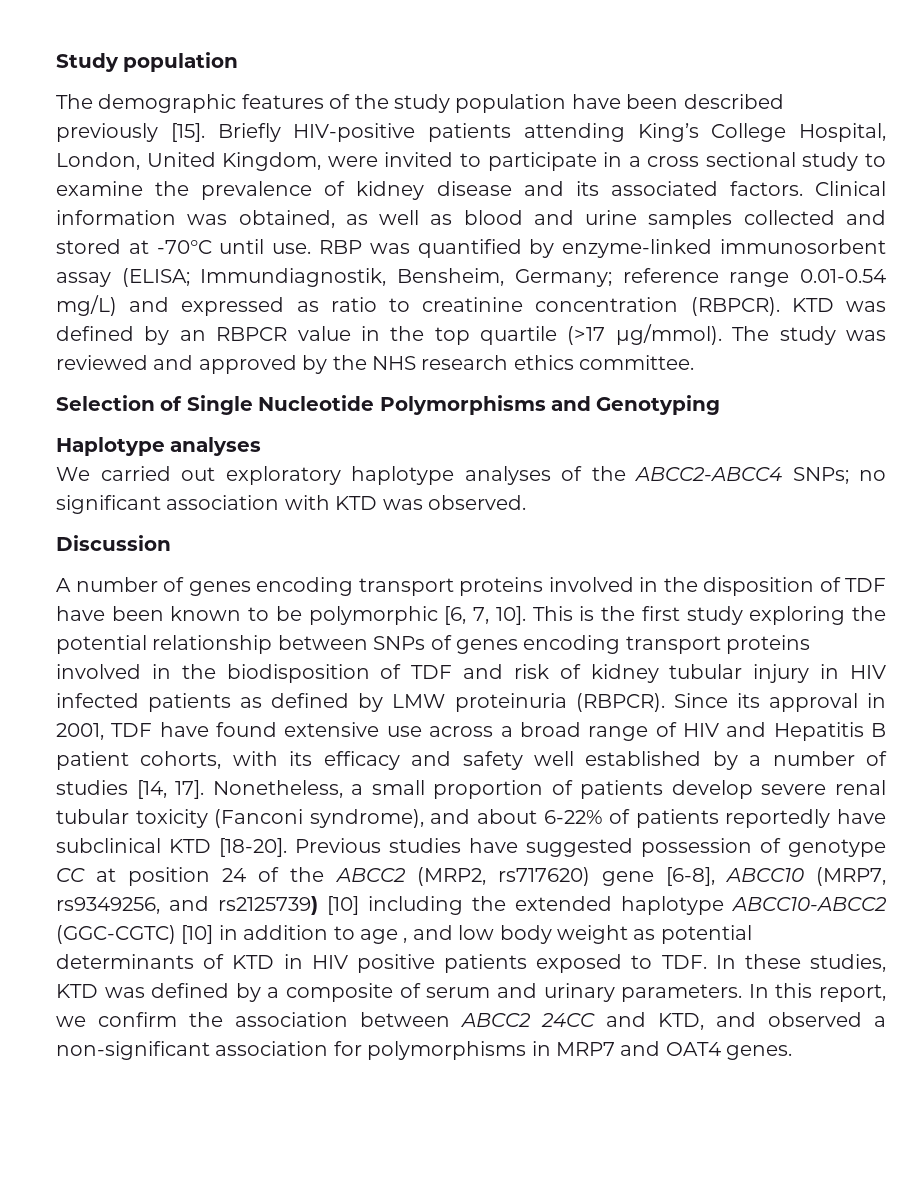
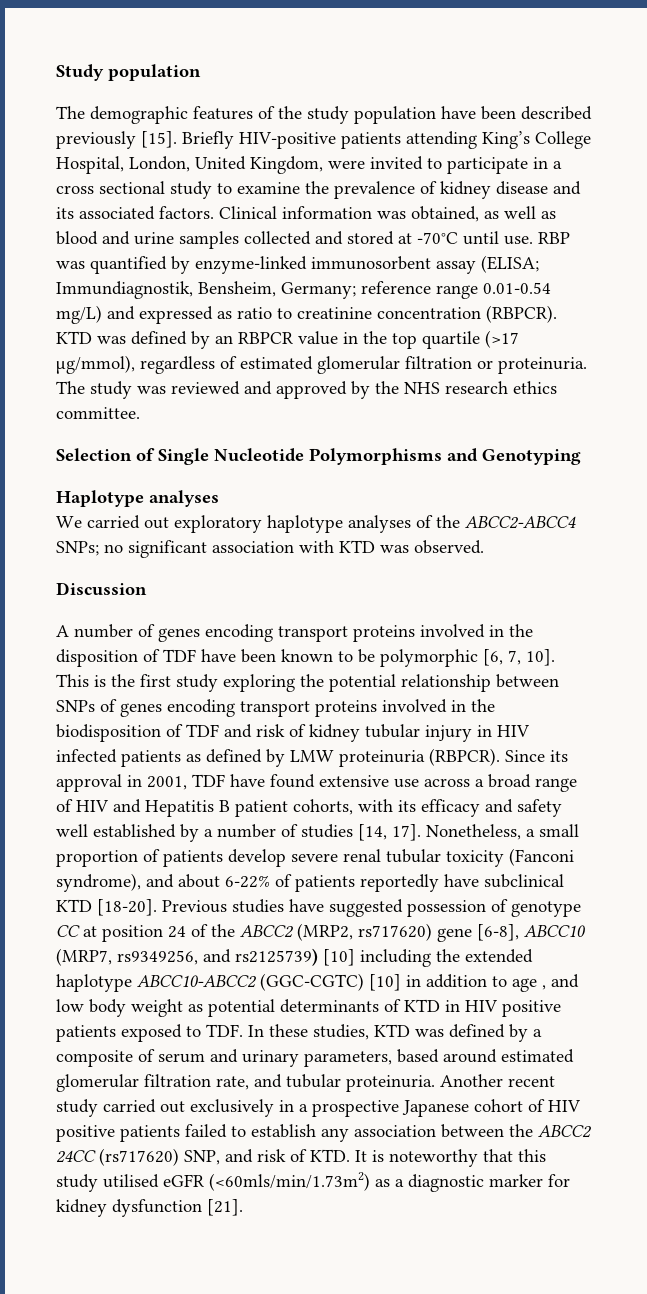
[615,324,722,345] µg/mmol). -> [56,355,587,374] µg/mmol), regardless of estimated glomerular filtration or proteinuria.
[621,983,886,1002] [56,1012,223,1027] parameters. In this report, we confirm the -> [304,1049,574,1067] [56,1074,555,1092] [56,1099,581,1117] [56,1124,349,1142] parameters, based around estimated glomerular filtration rate, and tubular proteinuria. Another recent study carried out exclusively in a prospective Japanese cohort of HIV positive patients failed to establish any
(450, 1019) none -> [509,1124,533,1137] the
[606,1012,886,1030] [56,1041,793,1060] and KTD, and observed a non-significant association for polymorphisms in MRP7 and OAT4 genes. -> [99,1148,546,1167] [56,1172,570,1192] [56,1199,243,1217] (rs717620) SNP, and risk of KTD. It is noteworthy that this study utilised eGFR (<60mls/min/1.73m2) as a diagnostic marker for kidney dysfunction [21].

